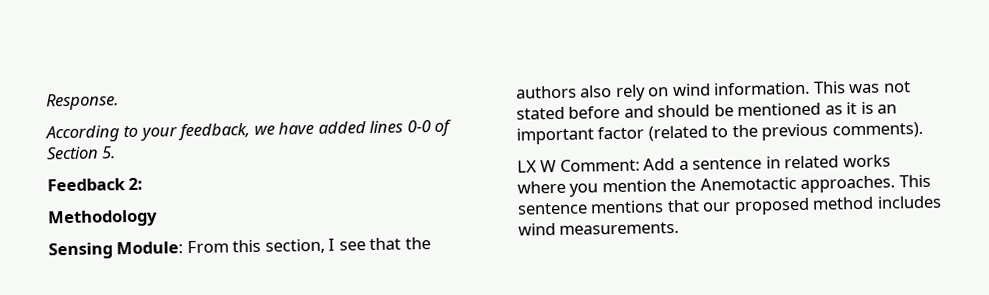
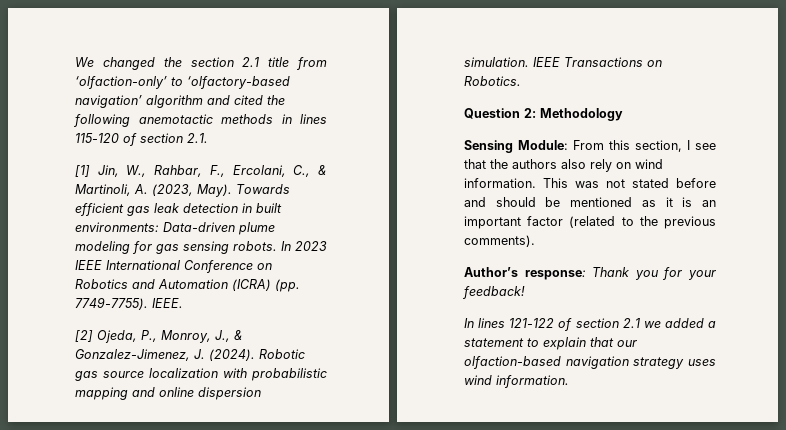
[46,93,119,111] [45,119,453,143] [46,146,117,160] [47,178,126,192] Response. // According to your feedback, we have added lines 0-0 of Section 5. // Feedback -> [75,57,327,70] [75,76,290,89] [75,95,285,108] [73,114,327,127] [75,133,208,146] [75,165,327,177] [75,184,290,197] [75,203,282,216] [75,222,275,235] [75,241,327,254] [75,260,272,273] [75,279,300,292] [75,297,183,310] [75,330,243,343] [75,349,305,361] [75,368,327,381] [75,387,261,400] [464,57,662,67] [464,76,521,86] [464,108,520,119] We changed the section 2.1 title from ‘olfaction-only’ to ‘olfactory-based navigation’ algorithm and cited the following anemotactic methods in lines 115-120 of section 2.1. // [1] Jin, W., Rahbar, F., Ercolani, C., & Martinoli, A. (2023, May). Towards efficient gas leak detection in built environments: Data-driven plume modeling for gas sensing robots. In 2023 IEEE International Conference on Robotics and Automation (ICRA) (pp. 7749-7755). IEEE. // [2] Ojeda, P., Monroy, J., & Gonzalez-Jimenez, J. (2024). Robotic gas source localization with probabilistic mapping and online dispersion simulation. IEEE Transactions on Robotics. // Question
(144, 184) // -> (536, 113) none
[517,154,891,173] [517,174,931,197] [517,195,942,216] [518,221,680,236] LX W Comment: Add a sentence in related works where you mention the Anemotactic approaches. This sentence mentions that our proposed method includes wind measurements. -> [464,267,716,280] [462,286,525,299] [464,318,716,331] [464,337,637,350] [464,356,716,369] [464,375,569,388] Author’s response: Thank you for your feedback! // In lines 121-122 of section 2.1 we added a statement to explain that our olfaction-based navigation strategy uses wind information.

